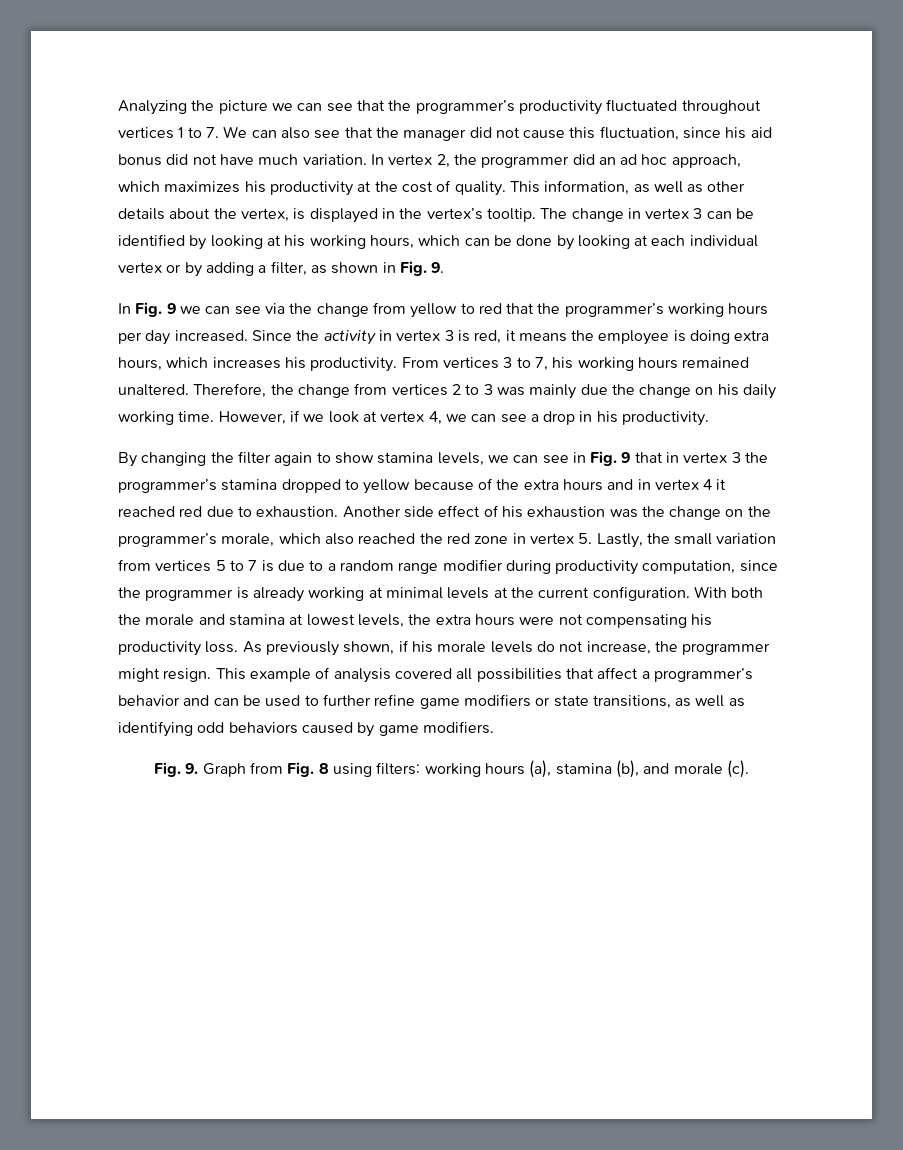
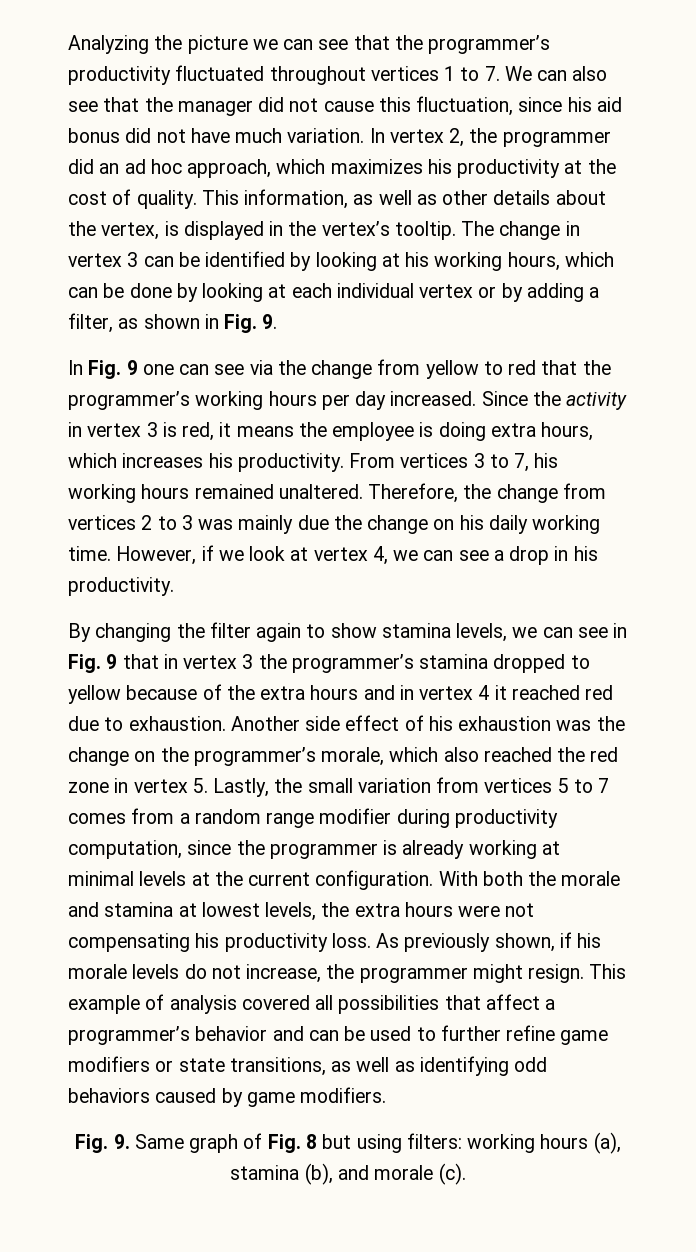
[179,306,201,314] we -> [142,364,174,375] one
[261,560,324,572] is due to -> [68,808,175,824] comes from
[202,762,284,777] Graph from -> [134,1133,263,1153] Same graph of
(329, 768) none -> [322,1134,352,1149] but

